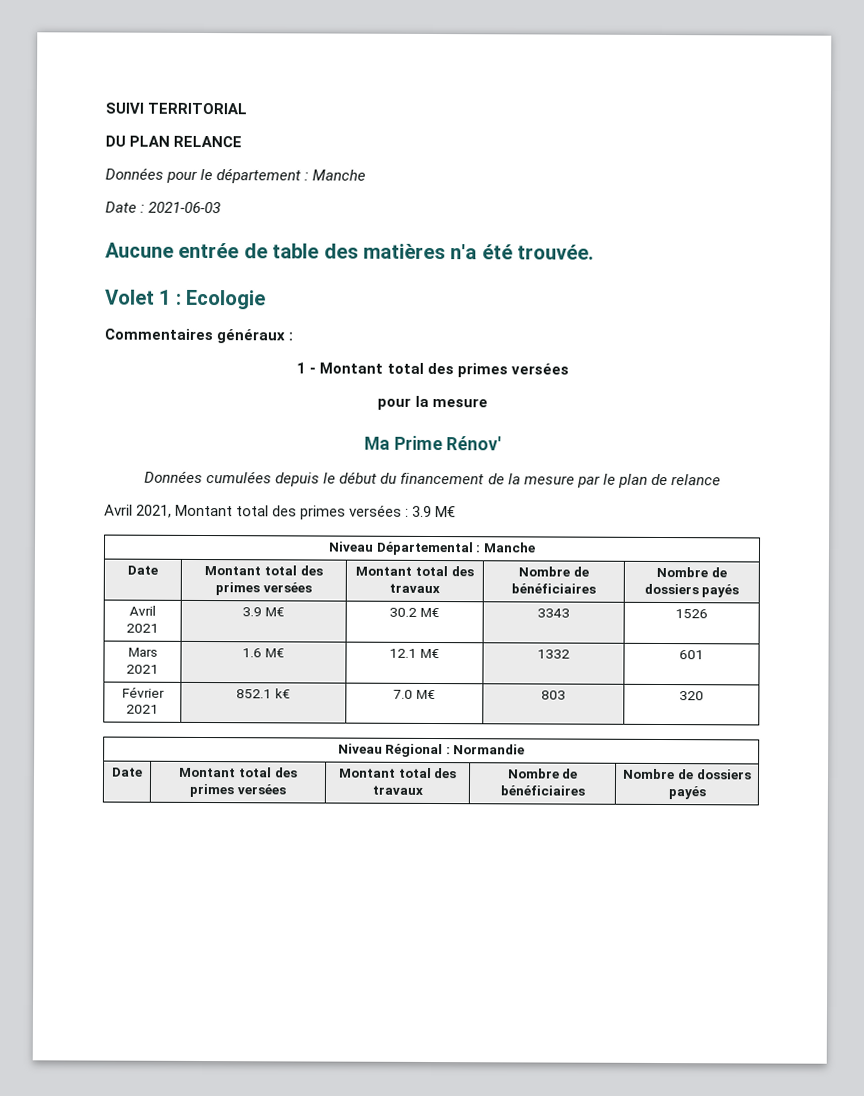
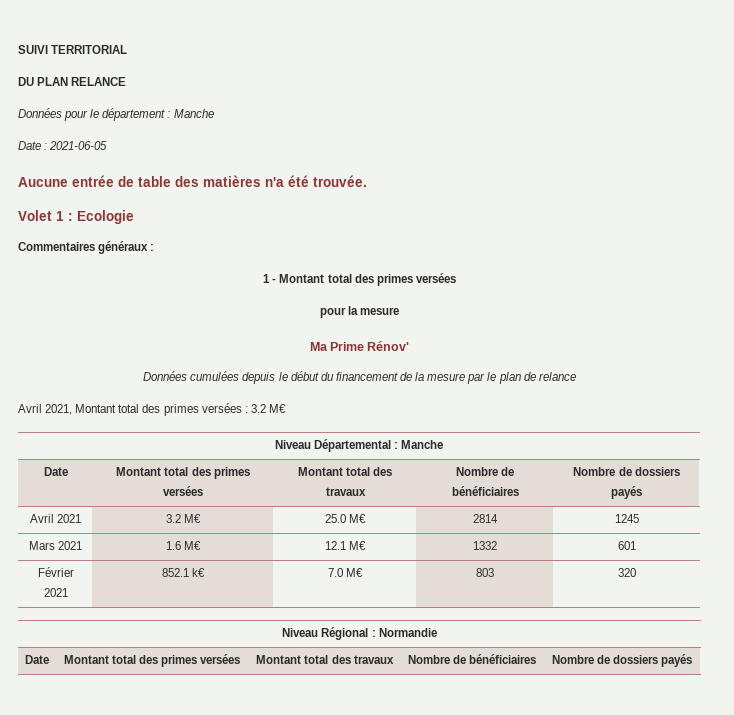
[148,201,222,214] 2021-06-03 -> [49,141,108,150] 2021-06-05
[412,505,433,518] 3.9 -> [250,404,266,413] 3.2
[242,607,285,617] [389,607,440,618] [537,608,570,618] [675,609,708,619] 3.9 M€ | 30.2 M€ | 3343 | 1526 -> [165,514,202,523] [324,514,367,523] [473,514,498,523] [614,514,639,523] 3.2 M€ | 25.0 M€ | 2814 | 1245

